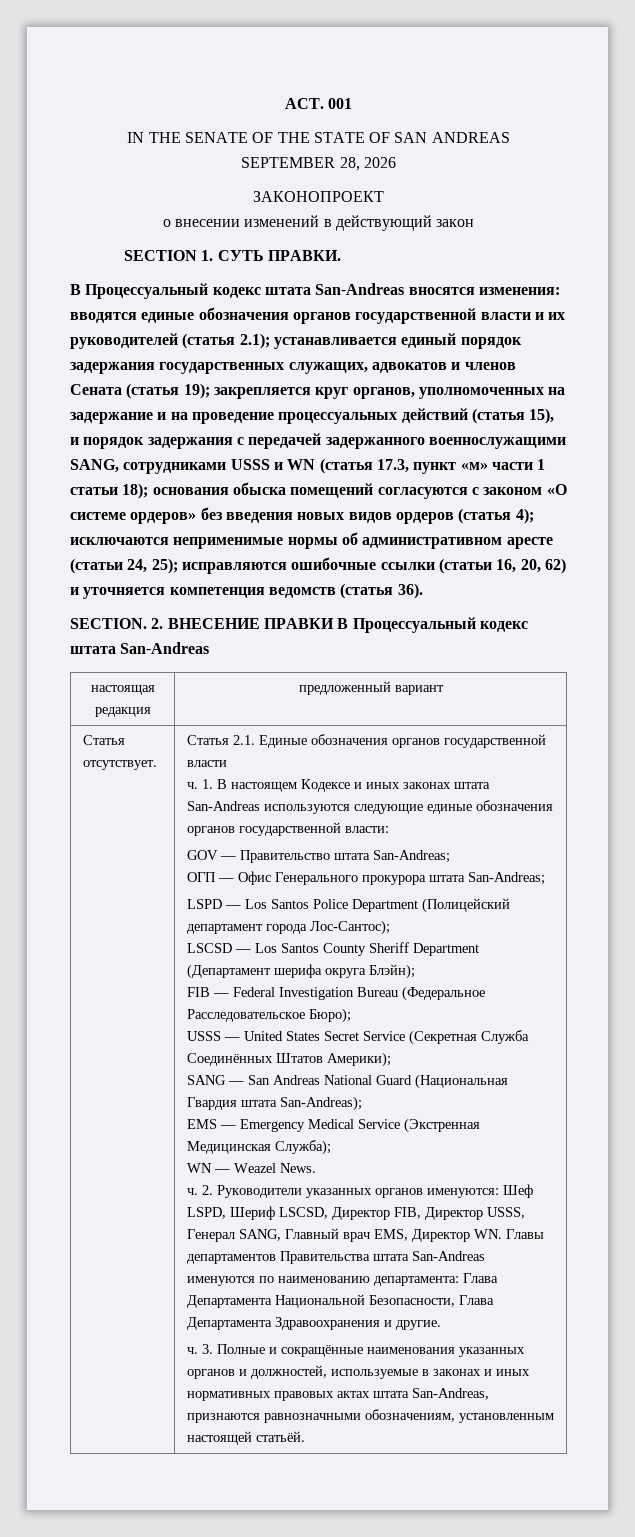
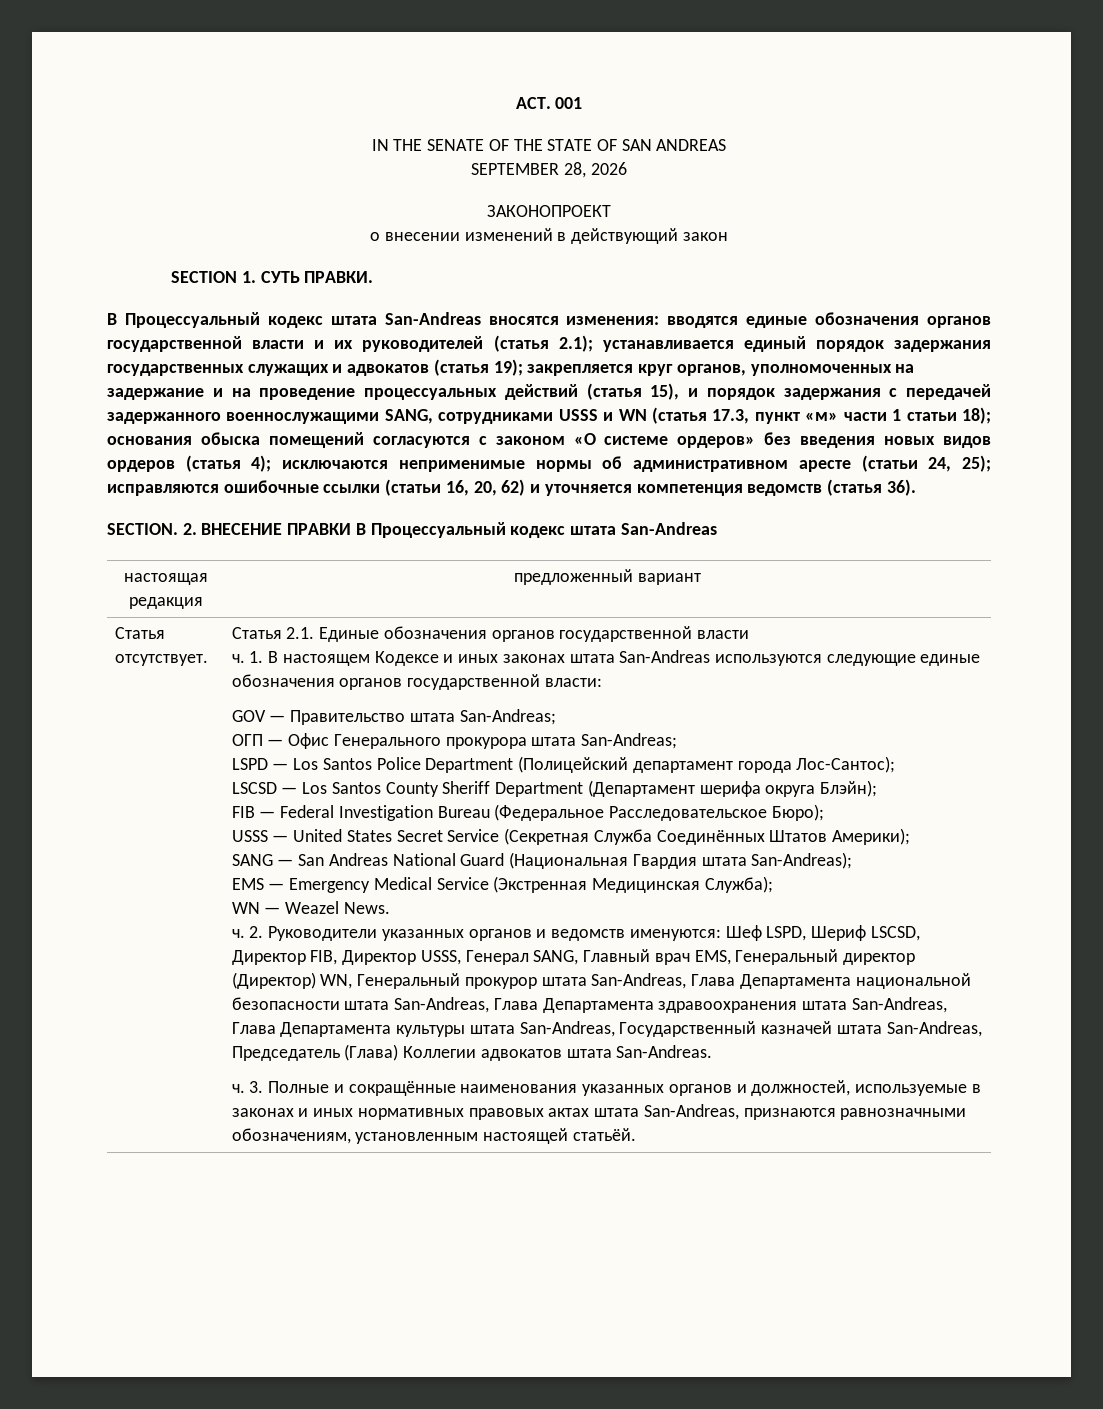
[288,362,516,374] [70,384,122,395] служащих, адвокатов и членов Сената -> [247,364,430,376] служащих и адвокатов
(423, 1193) none -> [536,929,626,941] и ведомств
[411,1229,544,1242] [186,1251,485,1264] [186,1273,498,1286] [186,1294,494,1308] [186,1317,441,1330] Директор WN. Главы департаментов Правительства штата San-Andreas именуются по наименованию департамента: Глава Департамента Национальной Безопасности, Глава Департамента Здравоохранения и другие. -> [735,949,915,965] [231,972,971,989] [231,997,947,1013] [231,1021,982,1037] [231,1044,713,1061] Генеральный директор (Директор) WN, Генеральный прокурор штата San-Andreas, Глава Департамента национальной безопасности штата San-Andreas, Глава Департамента здравоохранения штата San-Andreas, Глава Департамента культуры штата San-Andreas, Государственный казначей штата San-Andreas, Председатель (Глава) Коллегии адвокатов штата San-Andreas.

